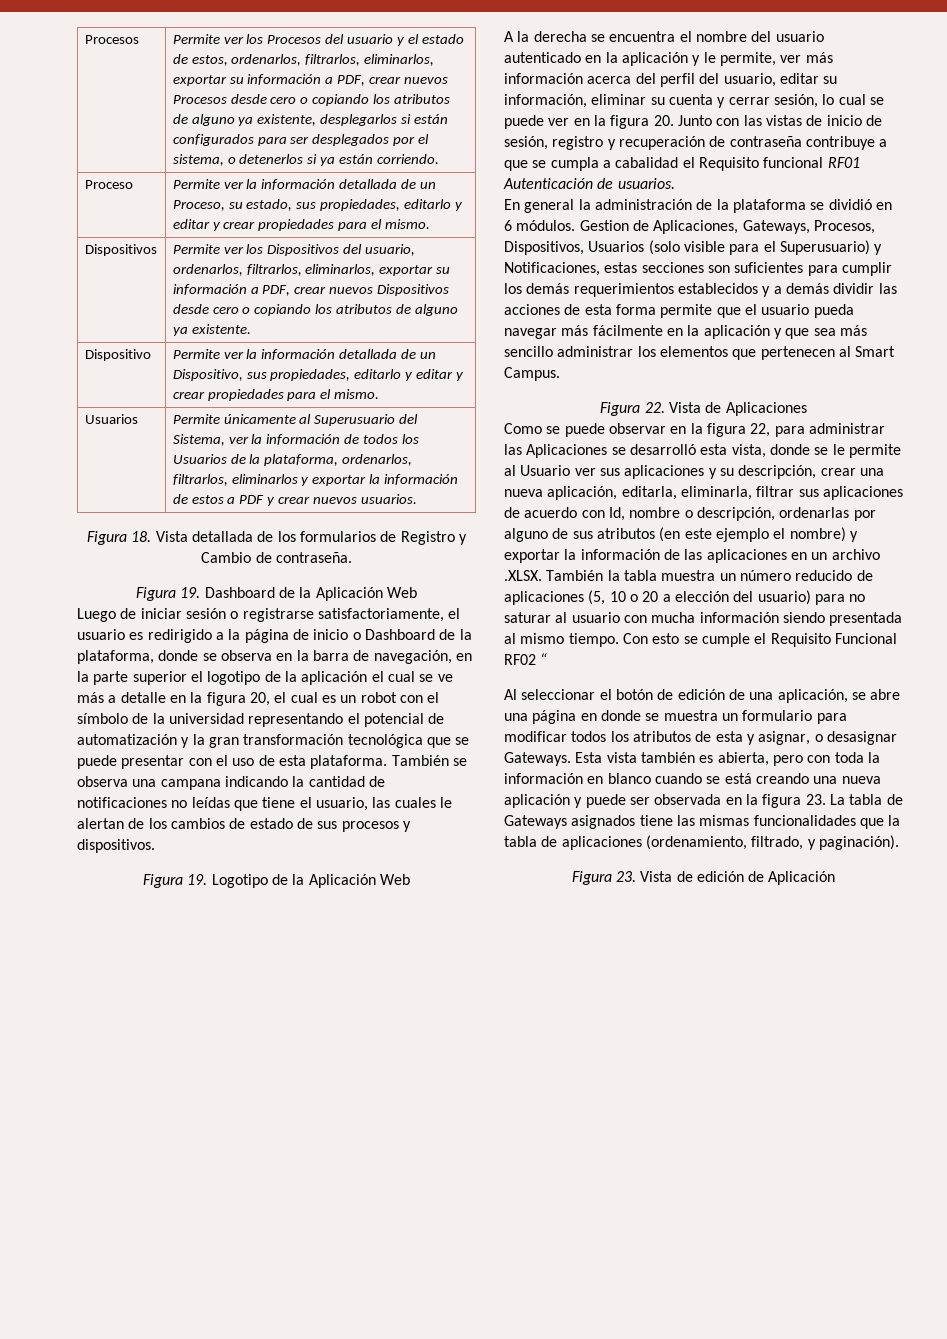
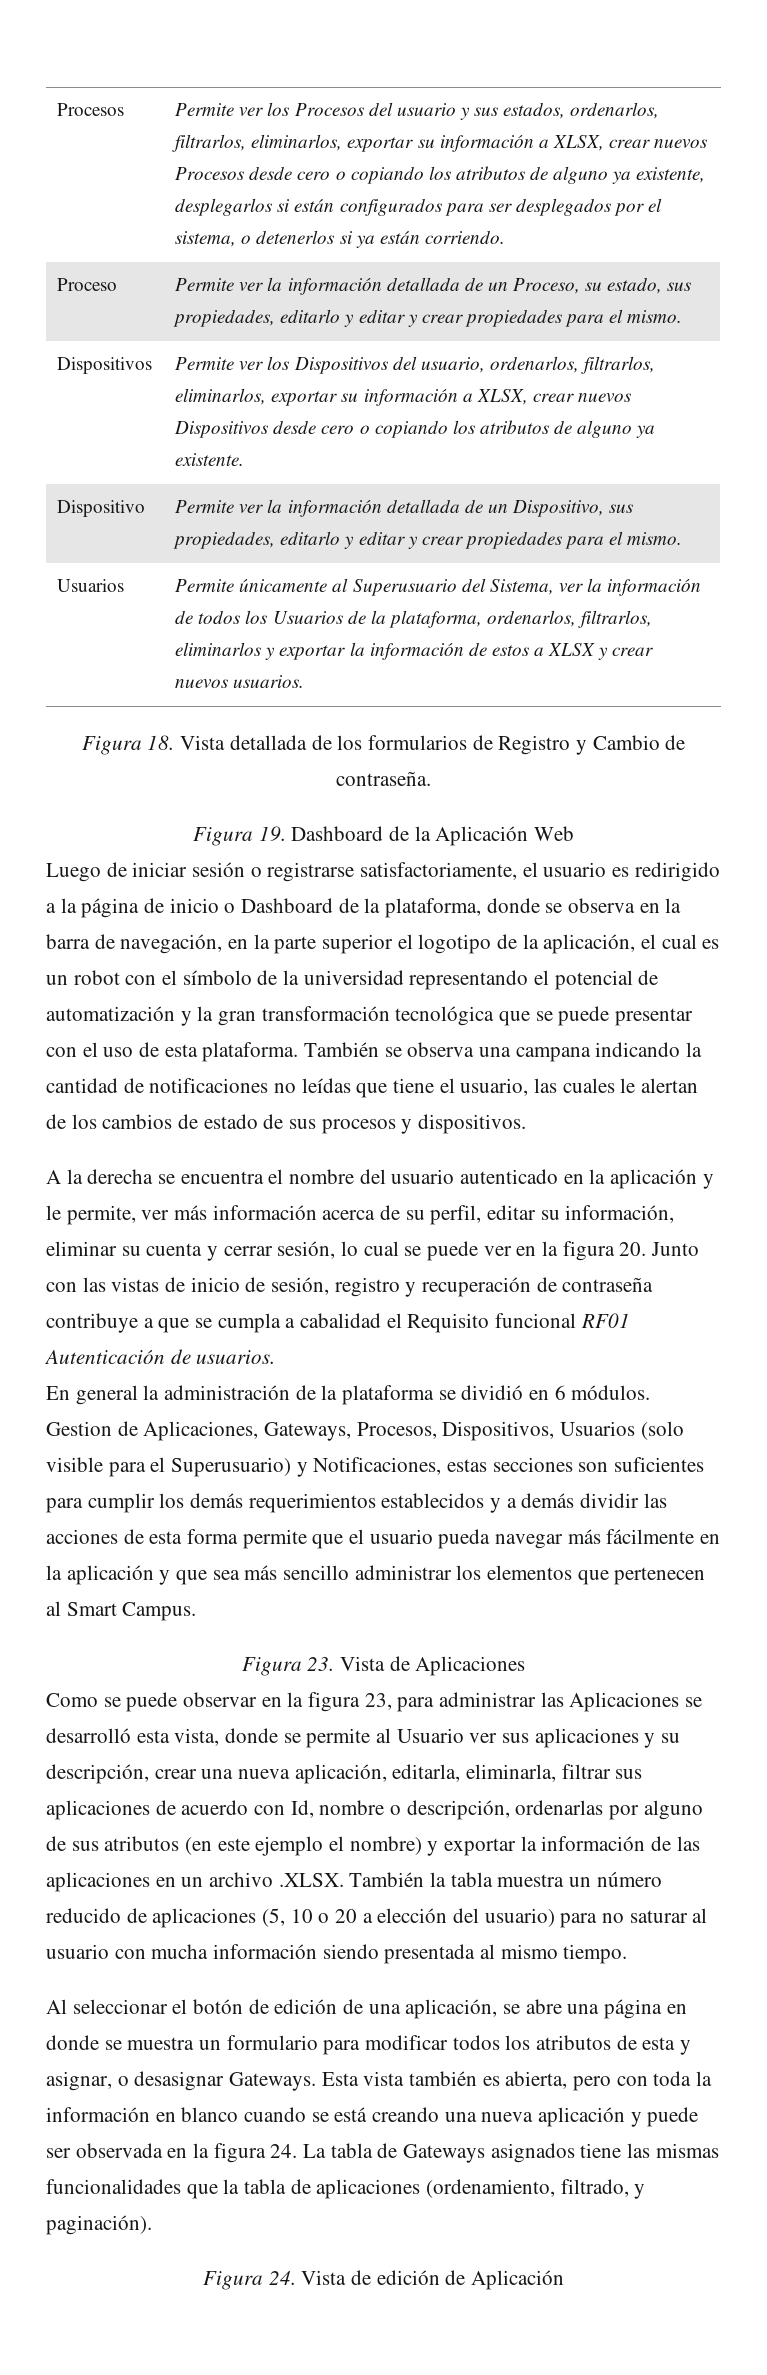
[408,34,464,44] [172,54,435,66] [172,74,366,86] el estado de estos, ordenarlos, filtrarlos, eliminarlos, exportar su información a PDF, -> [474,102,660,119] [172,134,604,152] sus estados, ordenarlos, filtrarlos, eliminarlos, exportar su información a XLSX,
[262,285,291,296] PDF, -> [476,389,528,405] XLSX,
[239,495,265,504] PDF -> [548,643,596,656] XLSX
[301,671,453,685] [77,692,270,706] aplicación el cual se ve más a detalle en la figura 20, -> [543,934,636,954] aplicación,
[143,874,410,888] // Figura 19. Logotipo de la Aplicación Web -> (527, 1124) none
[635,73,776,87] del perfil del usuario, -> [380,1205,482,1225] de su perfil,
[644,402,665,413] 22. -> [307,1657,335,1671] 23.
[750,423,771,437] 22, -> [364,1693,392,1710] 23,
[832,444,845,455] le -> (301, 1738) none
[622,633,897,647] [504,653,548,665] Con esto se cumple el Requisito Funcional RF02 “ -> (628, 1954) none
[805,794,826,805] 23. -> [270,2144,298,2158] 24.
[615,871,636,882] 23. -> [268,2270,296,2285] 24.

